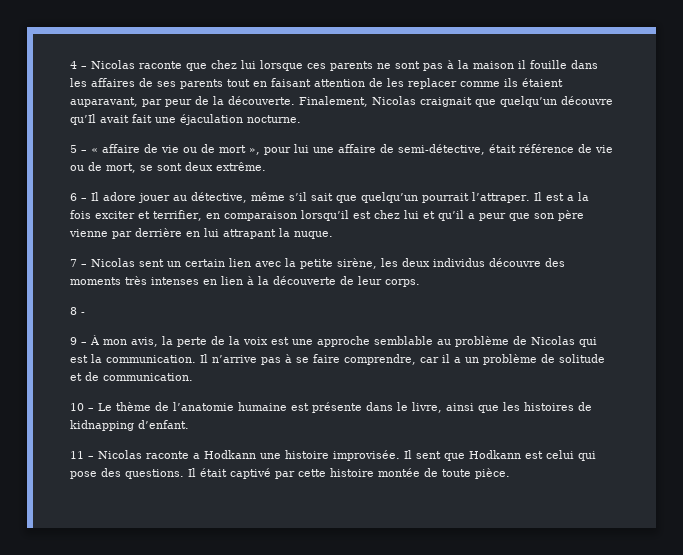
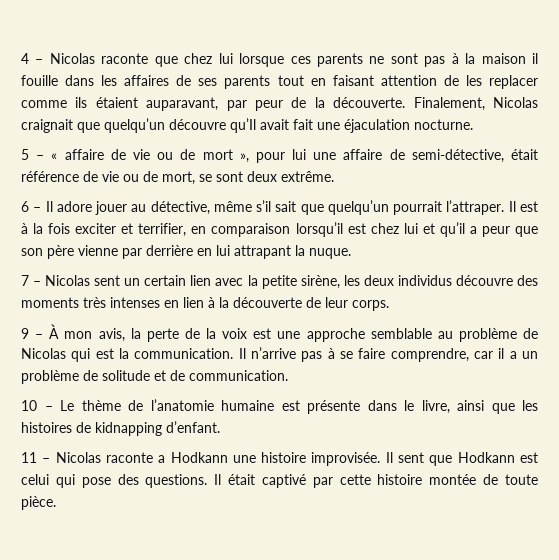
[566,195,574,201] a -> [21,223,28,234] à
[70,307,85,315] // 8 - -> (389, 305) none

